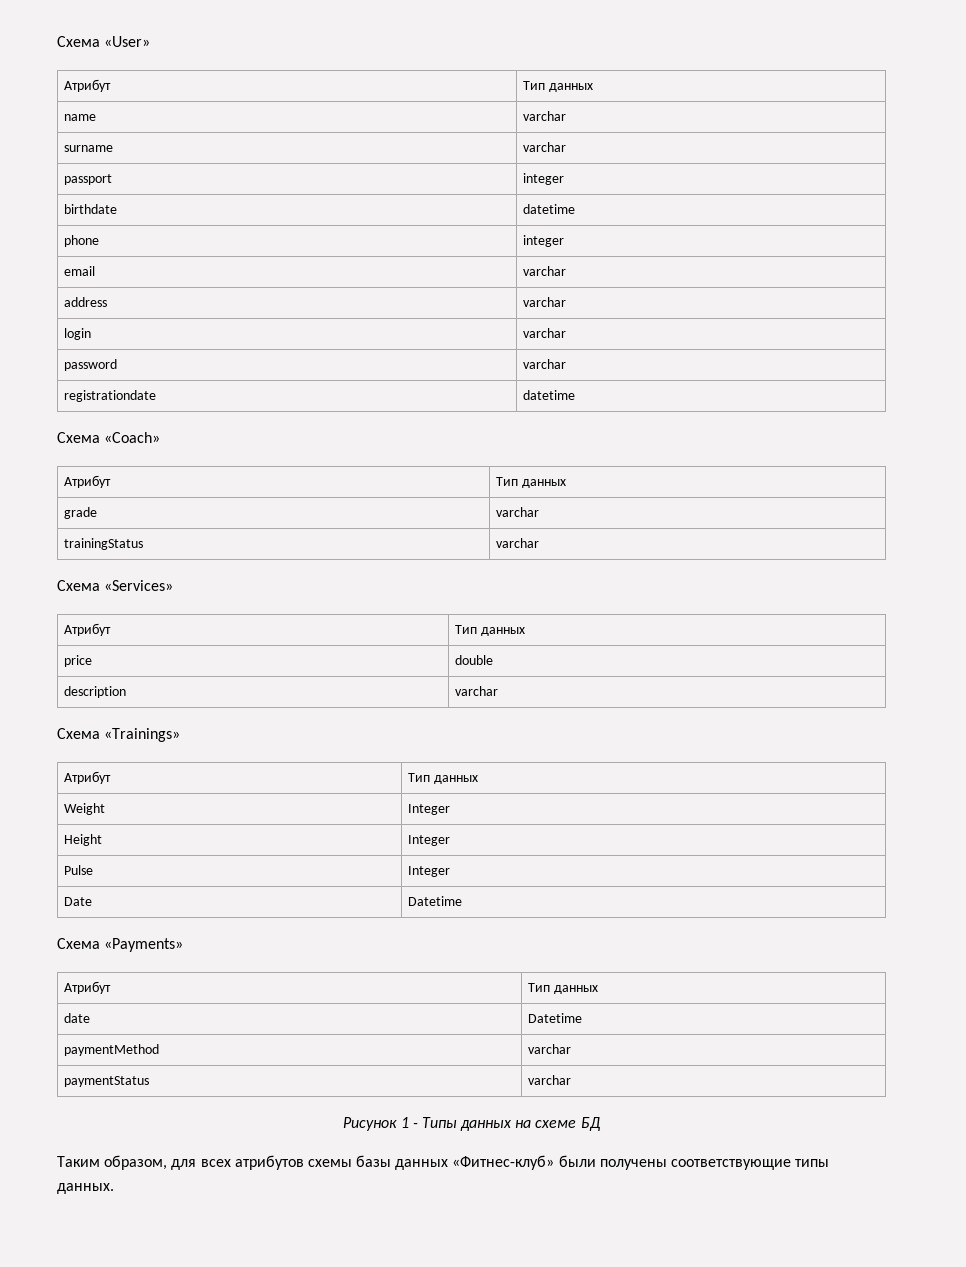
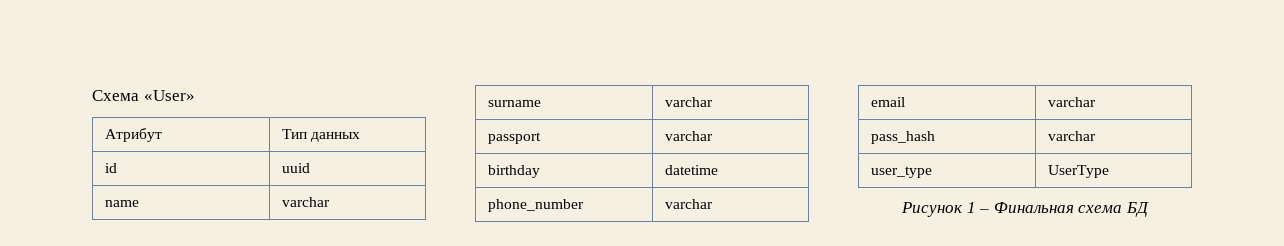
(594, 87) none -> [104,163,117,173] [281,163,310,173] // id | uuid
[523,173,565,185] [64,204,118,214] [523,204,576,214] [64,235,100,247] [523,235,565,247] integer // birthdate | datetime // phone | integer -> [664,131,713,141] [487,165,540,178] [664,165,718,175] [487,199,584,212] [664,199,713,209] varchar // birthday | datetime // phone_number | varchar
[64,297,108,307] [523,297,567,307] [64,328,92,340] [523,328,567,338] [64,359,118,371] [523,359,567,369] [64,390,157,402] [523,390,576,400] [57,432,161,443] [64,475,112,488] [496,477,567,488] [64,507,98,519] [496,507,540,517] [64,538,144,550] [496,538,540,548] [57,580,174,591] [64,623,112,636] [455,625,526,636] [64,655,93,667] [455,655,494,665] [64,686,127,698] [455,686,499,696] [57,728,181,742] [64,771,112,784] [408,773,479,784] [64,803,106,815] [408,804,451,815] [64,834,103,846] [408,835,451,846] [64,865,94,875] [408,866,451,877] [64,897,93,906] [408,896,463,906] [57,938,184,952] [64,981,112,994] [528,983,599,994] [64,1013,91,1023] [528,1013,583,1023] [64,1044,160,1056] [528,1044,572,1054] [64,1076,150,1087] [528,1075,572,1085] [343,1117,600,1131] [57,1155,830,1170] [57,1183,114,1194] address | varchar // login | varchar // password | varchar // registrationdate | datetime // Схема «Coach» // Атрибут | Тип данных // grade | varchar // trainingStatus | varchar // Схема «Services» // Атрибут | Тип данных // price | double // description | varchar // Схема «Trainings» // Атрибут | Тип данных // Weight | Integer // Height | Integer // Pulse | Integer // Date | Datetime // Схема «Payments» // Атрибут | Тип данных // date | Datetime // paymentMethod | varchar // paymentStatus | varchar // Рисунок 1 - Типы данных на схеме БД // Таким образом, для всех атрибутов схемы базы данных «Фитнес-клуб» были получены соответствующие типы данных. -> [870,131,935,144] [1047,131,1096,141] [870,166,932,178] [1047,165,1109,178] [901,202,1149,217] pass_hash | varchar // user_type | UserType // Рисунок 1 – Финальная схема БД

